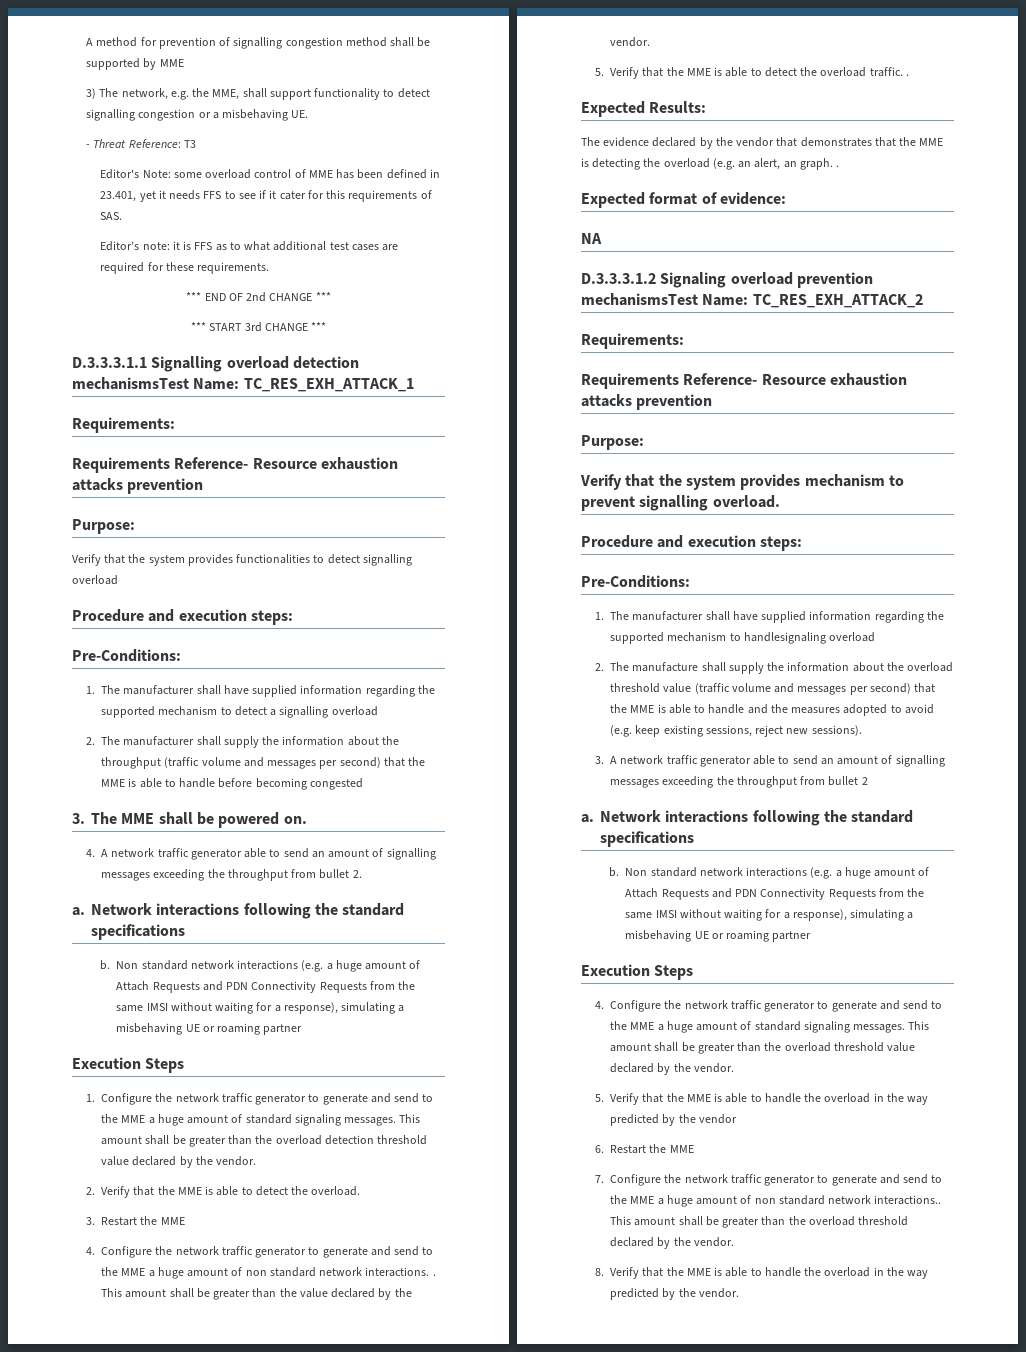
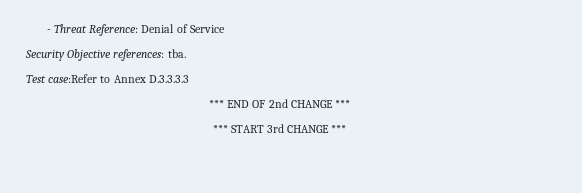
[86,37,431,49] [86,58,184,70] [86,88,430,100] [86,109,309,121] [86,139,196,148] [100,169,440,179] [100,190,432,202] [100,212,123,220] [100,241,399,251] [100,262,270,274] A method for prevention of signalling congestion method shall be supported by MME // 3) The network, e.g. the MME, shall support functionality to detect signalling congestion or a misbehaving UE. // - Threat Reference: T3 // Editor's Note: some overload control of MME has been defined in 23.401, yet it needs FFS to see if it cater for this requirements of SAS. // Editor’s note: it is FFS as to what additional test cases are required for these requirements. -> [46,24,225,36] [25,49,186,61] [26,74,189,83] - Threat Reference: Denial of Service // Security Objective references: tba. // Test case:Refer to Annex D.3.3.3.3
[72,356,359,372] [72,377,414,392] [72,417,175,433] [72,457,398,473] [72,478,204,494] [72,519,135,534] [72,554,412,566] [72,575,118,585] [72,609,293,625] [72,649,181,662] [86,685,435,697] [101,706,378,718] [86,736,399,748] [101,757,426,769] [101,778,363,790] [72,812,307,828] [86,848,436,860] [101,869,362,881] [72,903,405,919] [91,924,185,940] [100,960,421,972] [116,981,416,993] [116,1002,405,1014] [116,1023,303,1035] [72,1057,185,1073] [86,1093,434,1105] [101,1114,421,1126] [101,1135,428,1147] [101,1156,257,1168] [86,1186,361,1198] [86,1216,185,1226] [86,1246,434,1258] [101,1267,436,1279] [101,1288,412,1300] [610,37,651,47] [595,67,909,79] [581,101,707,117] [581,137,944,149] [581,158,840,170] [581,192,786,208] [581,233,602,244] [581,272,873,288] [581,293,923,308] [581,333,684,349] [581,373,907,389] [581,394,713,410] [581,435,644,450] [580,474,904,490] [581,495,780,511] [581,535,802,551] [581,575,690,588] [595,611,944,623] [610,632,876,644] [595,662,954,674] [610,683,936,695] [610,704,934,716] [610,725,862,737] [595,755,945,767] [610,776,868,788] [581,810,914,826] [600,831,694,847] [609,867,930,879] [625,888,925,900] [625,909,914,921] [625,930,812,942] [581,964,694,980] [595,1000,943,1012] [610,1021,930,1033] [610,1042,916,1054] [610,1063,734,1075] [595,1093,929,1105] [610,1114,737,1126] [595,1144,694,1154] [595,1174,943,1186] [610,1195,942,1207] [610,1216,909,1228] [610,1237,734,1249] [595,1267,929,1279] [610,1288,739,1300] // D.3.3.3.1.1 Signalling overload detection mechanismsTest Name: TC_RES_EXH_ATTACK_1 // Requirements: // Requirements Reference- Resource exhaustion attacks prevention // Purpose: // Verify that the system provides functionalities to detect signalling overload // Procedure and execution steps: // Pre-Conditions: // 1. The manufacturer shall have supplied information regarding the supported mechanism to detect a signalling overload // 2. The manufacturer shall supply the information about the throughput (traffic volume and messages per second) that the MME is able to handle before becoming congested // 3. The MME shall be powered on. // 4. A network traffic generator able to send an amount of signalling messages exceeding the throughput from bullet 2. // a. Network interactions following the standard specifications // b. Non standard network interactions (e.g. a huge amount of Attach Requests and PDN Connectivity Requests from the same IMSI without waiting for a response), simulating a misbehaving UE or roaming partner // Execution Steps // 1. Configure the network traffic generator to generate and send to the MME a huge amount of standard signaling messages. This amount shall be greater than the overload detection threshold value declared by the vendor. // 2. Verify that the MME is able to detect the overload. // 3. Restart the MME // 4. Configure the network traffic generator to generate and send to the MME a huge amount of non standard network interactions. . This amount shall be greater than the value declared by the vendor. // 5. Verify that the MME is able to detect the overload traffic. . // Expected Results: // The evidence declared by the vendor that demonstrates that the MME is detecting the overload (e.g. an alert, an graph. . // Expected format of evidence: // NA // D.3.3.3.1.2 Signaling overload prevention mechanismsTest Name: TC_RES_EXH_ATTACK_2 // Requirements: // Requirements Reference- Resource exhaustion attacks prevention // Purpose: // Verify that the system provides mechanism to prevent signalling overload. // Procedure and execution steps: // Pre-Conditions: // 1. The manufacturer shall have supplied information regarding the supported mechanism to handlesignaling overload // 2. The manufacture shall supply the information about the overload threshold value (traffic volume and messages per second) that the MME is able to handle and the measures adopted to avoid (e.g. keep existing sessions, reject new sessions). // 3. A network traffic generator able to send an amount of signalling messages exceeding the throughput from bullet 2 // a. Network interactions following the standard specifications // b. Non standard network interactions (e.g. a huge amount of Attach Requests and PDN Connectivity Requests from the same IMSI without waiting for a response), simulating a misbehaving UE or roaming partner // Execution Steps // 4. Configure the network traffic generator to generate and send to the MME a huge amount of standard signaling messages. This amount shall be greater than the overload threshold value declared by the vendor. // 5. Verify that the MME is able to handle the overload in the way predicted by the vendor // 6. Restart the MME // 7. Configure the network traffic generator to generate and send to the MME a huge amount of non standard network interactions.. This amount shall be greater than the overload threshold declared by the vendor. // 8. Verify that the MME is able to handle the overload in the way predicted by the vendor. -> (347, 129) none

